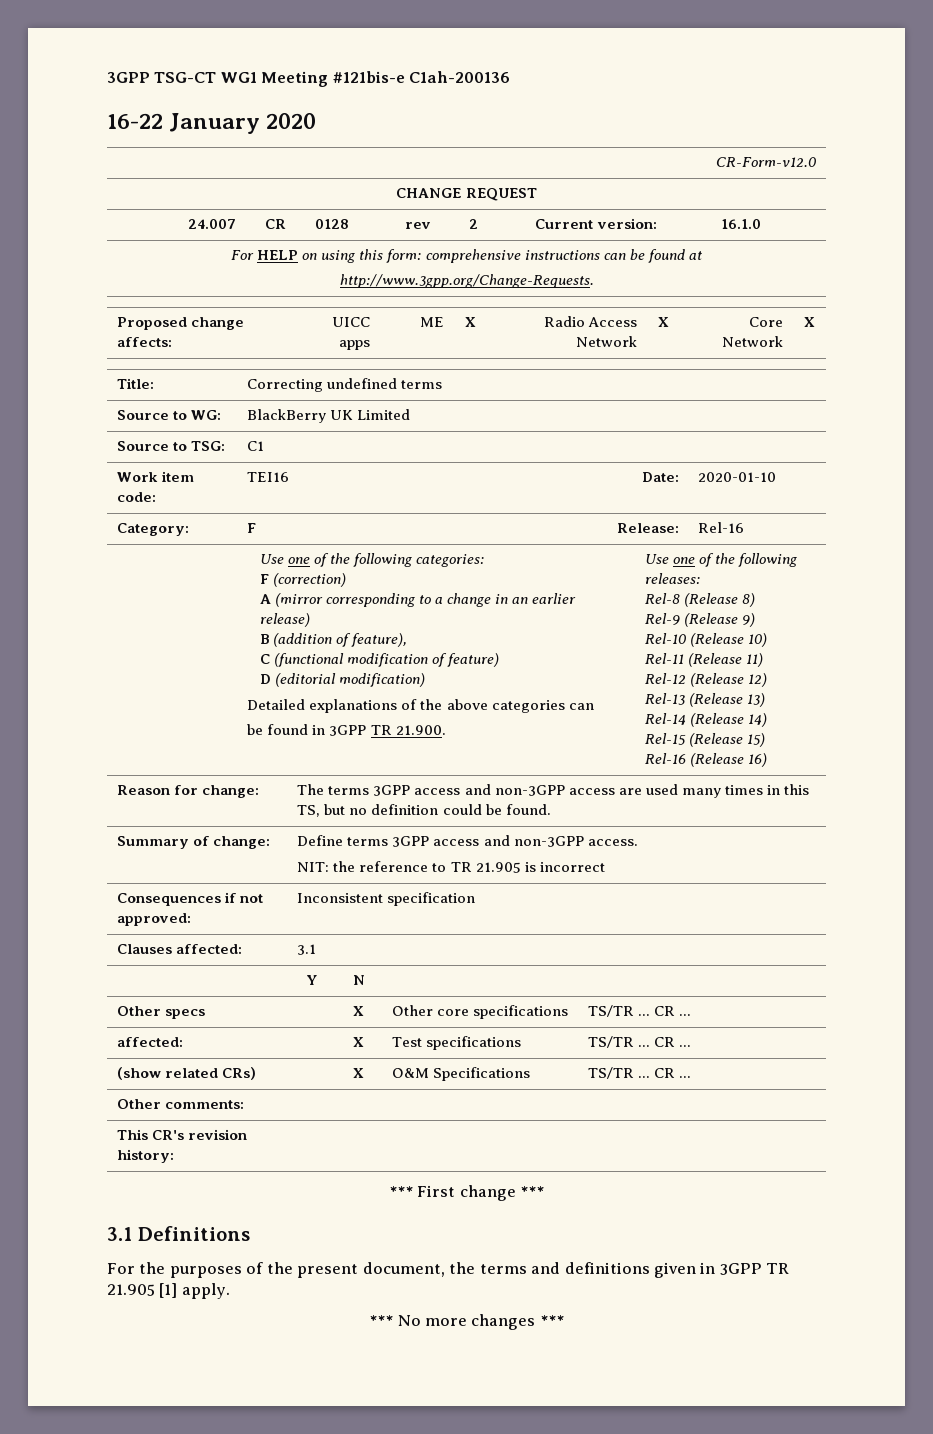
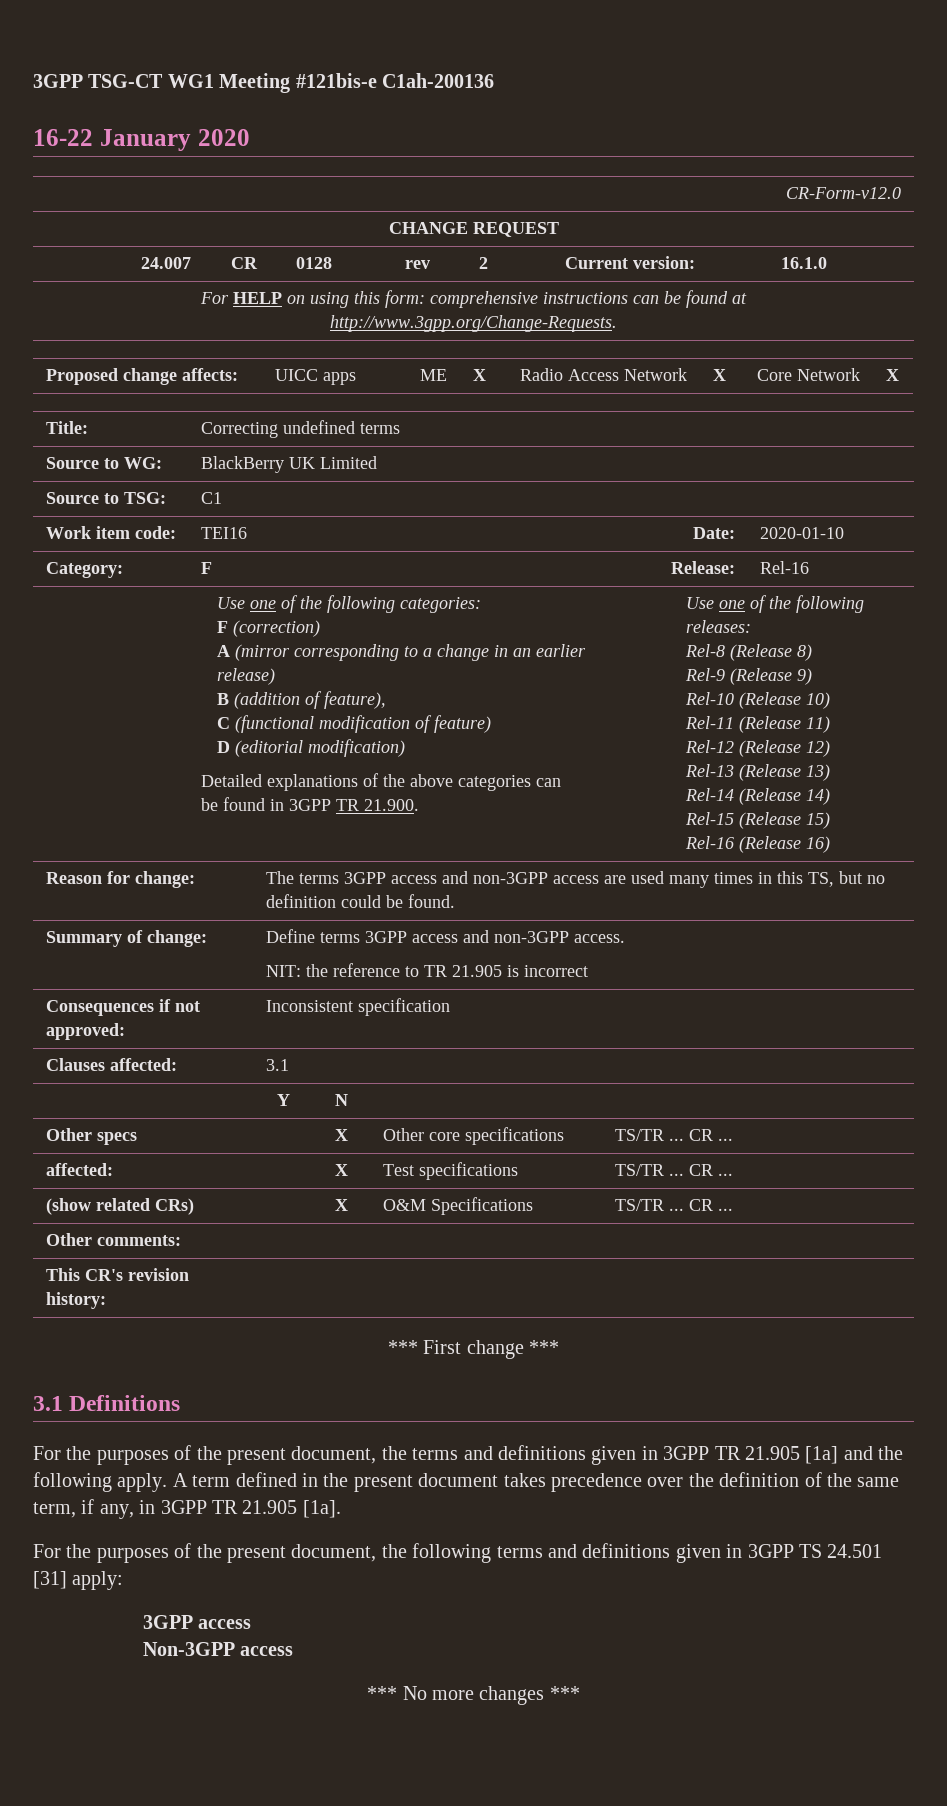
[159,1283,230,1299] [1] apply. -> [805,1446,904,1464] [33,1472,900,1492] [33,1499,341,1519] [33,1543,883,1563] [33,1571,124,1590] [142,1615,252,1629] [142,1642,294,1656] [1a] and the following apply. A term defined in the present document takes precedence over the definition of the same term, if any, in 3GPP TR 21.905 [1a]. // For the purposes of the present document, the following terms and definitions given in 3GPP TS 24.501 [31] apply: // 3GPP access // Non-3GPP access

